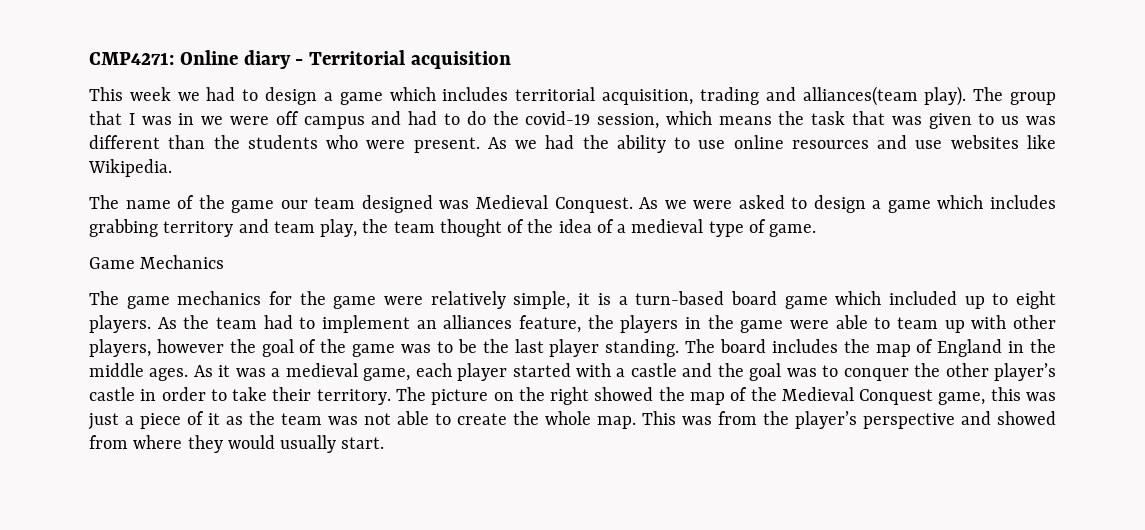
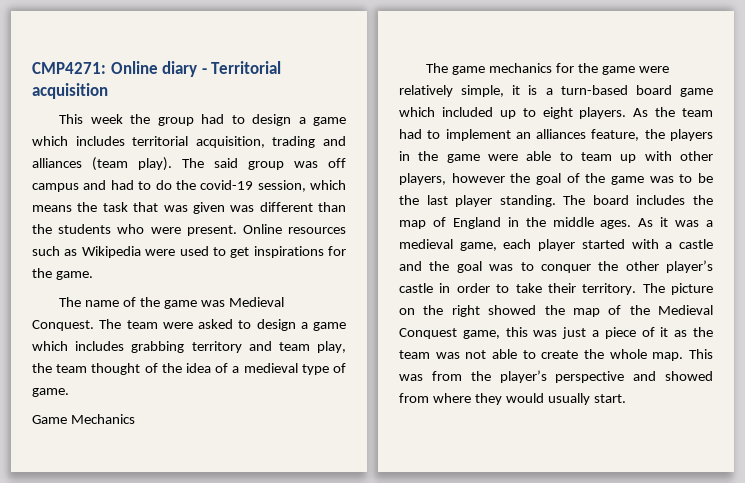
[177,92,200,101] we -> [130,114,194,126] the group
[802,86,1057,106] [89,111,269,125] alliances(team play). The group that I was in we were -> [32,157,318,171] alliances (team play). The said group was
[978,113,1020,125] to us -> (225, 208) none
[487,135,1057,153] [88,159,172,177] As we had the ability to use online resources and use websites like Wikipedia. -> [242,224,346,234] [32,246,346,258] [32,268,93,280] Online resources such as Wikipedia were used to get inspirations for the game.
[280,195,433,213] our team designed -> (197, 304) none
[639,197,687,209] As we -> [99,319,158,329] The team

